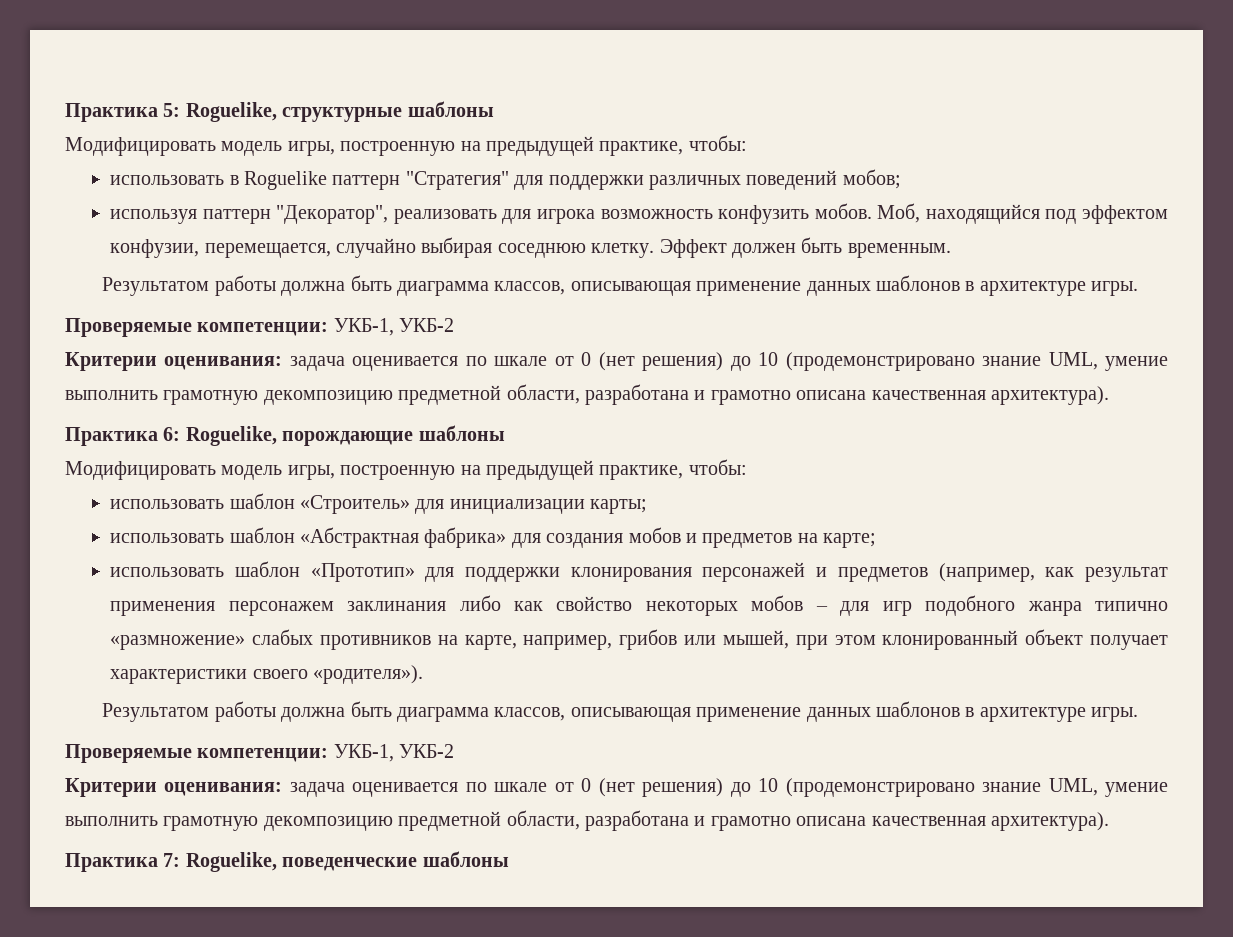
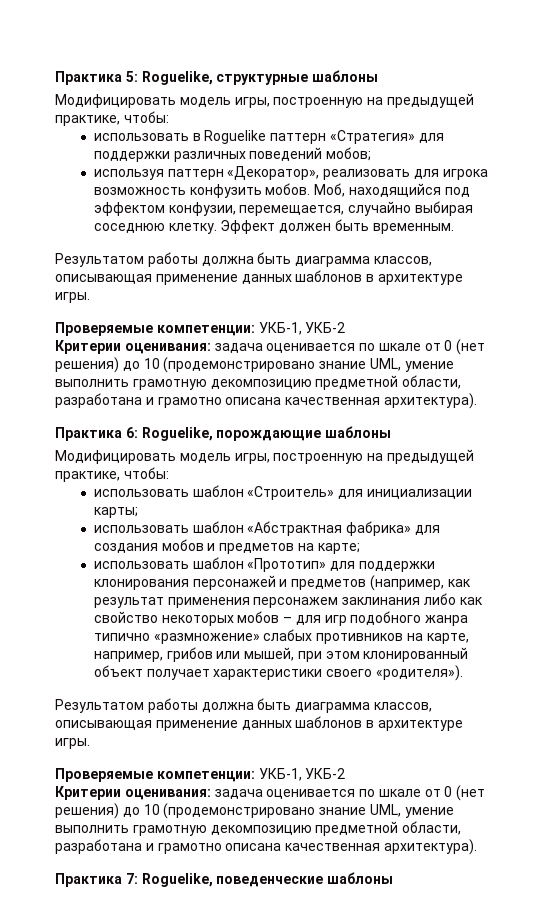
[405,171,509,190] "Стратегия" -> [329,130,415,144] «Стратегия»
[276,205,389,224] "Декоратор", -> [227,166,320,180] «Декоратор»,

